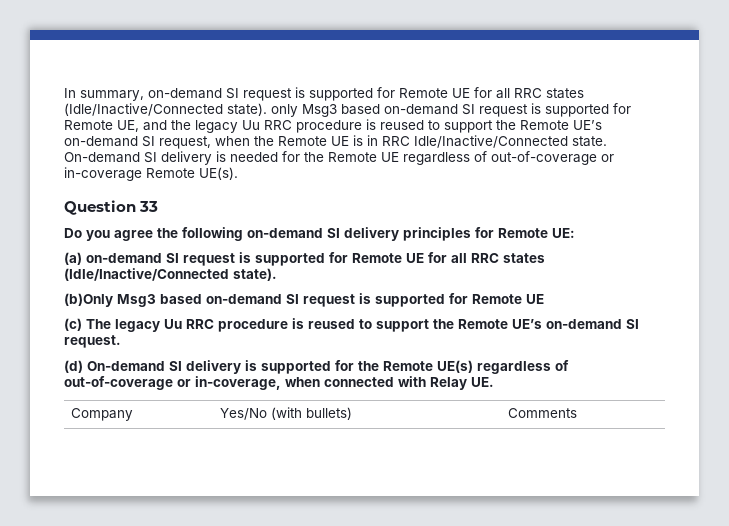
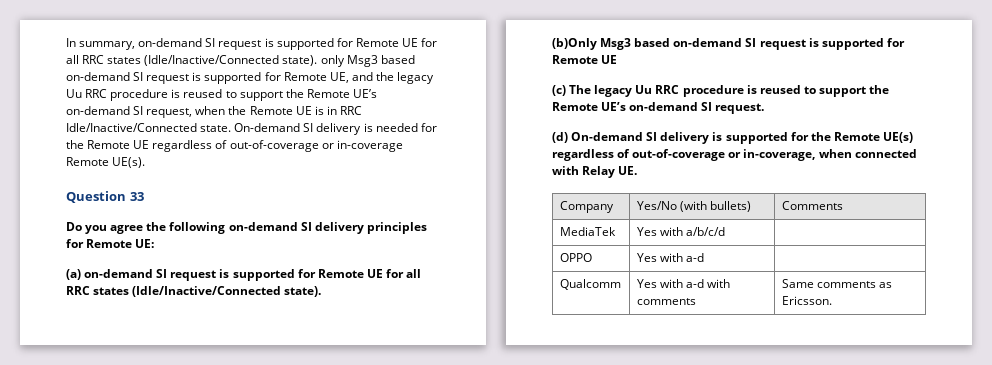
(578, 413) none -> [559,227,616,236] [636,227,726,236] [559,253,592,262] [636,253,705,262] [559,279,621,290] [636,279,731,288] [636,298,696,305] [781,279,893,288] [781,296,832,305] // MediaTek | Yes with a/b/c/d | // OPPO | Yes with a-d | // Qualcomm | Yes with a-d with comments | Same comments as Ericsson.

